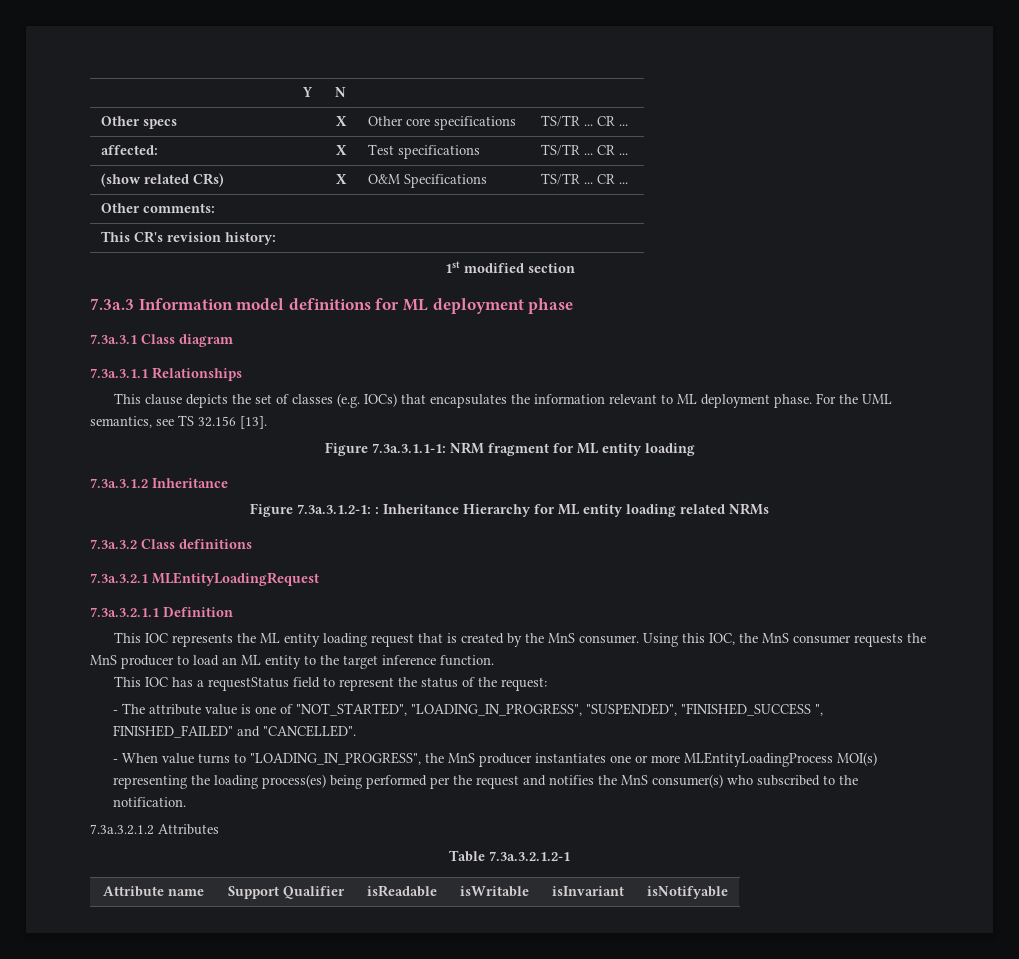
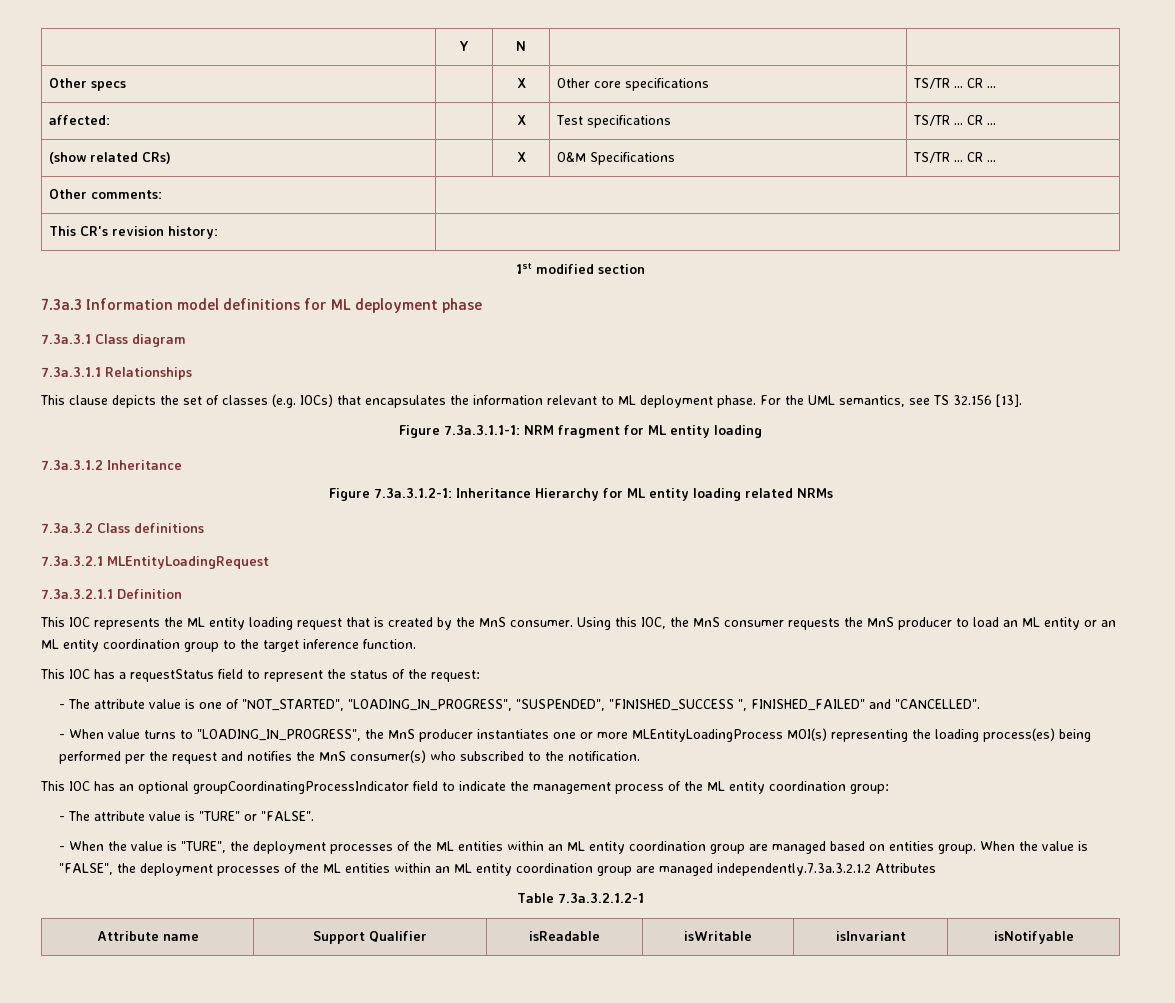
[375,507,379,514] : -> (452, 493) none
(301, 662) none -> [1084,620,1116,627] [41,639,219,652] or an ML entity coordination group
[90,824,154,835] 7.3a.3.2.1.2 -> [40,781,889,794] [59,811,315,821] [59,841,1089,854] [59,863,872,876] This IOC has an optional groupCoordinatingProcessIndicator field to indicate the management process of the ML entity coordination group: // - The attribute value is "TURE" or "FALSE". // - When the value is "TURE", the deployment processes of the ML entities within an ML entity coordination group are managed based on entities group. When the value is "FALSE", the deployment processes of the ML entities within an ML entity coordination group are managed independently.7.3a.3.2.1.2

